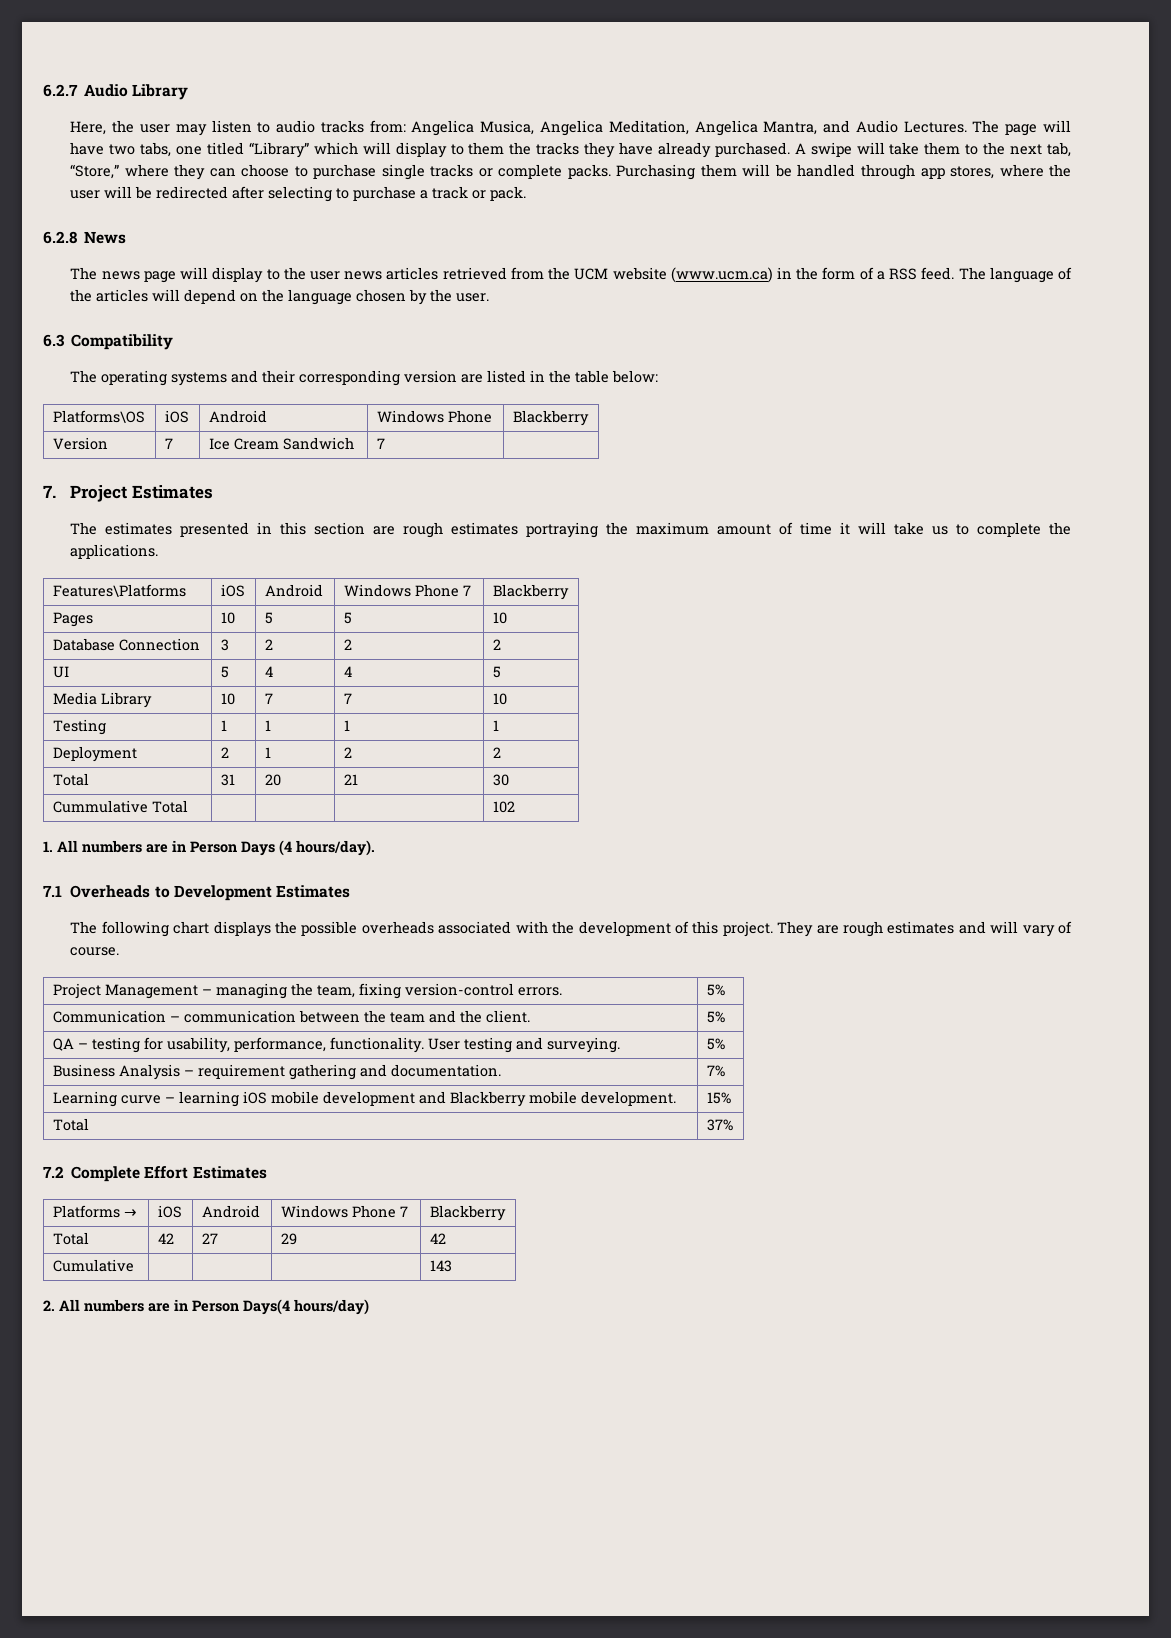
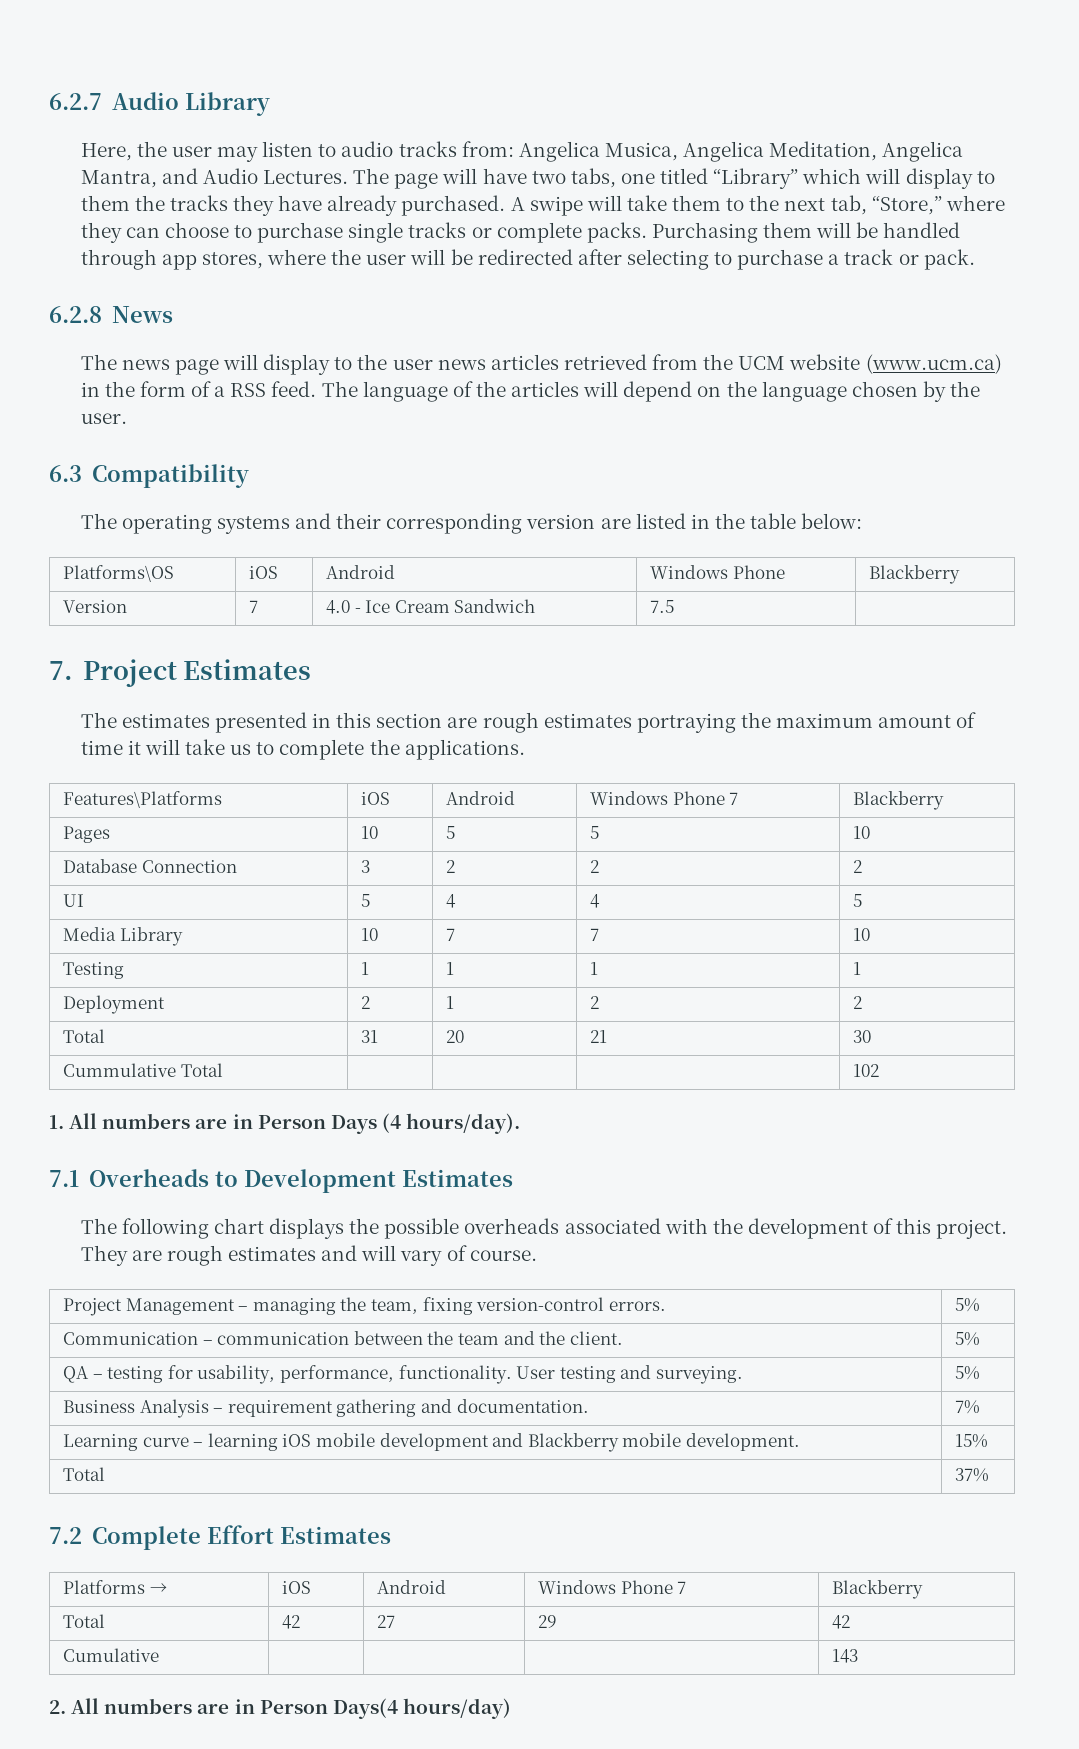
(173, 443) none -> [325,600,361,614] 4.0 -
[376,438,385,449] 7 -> [649,600,674,613] 7.5

